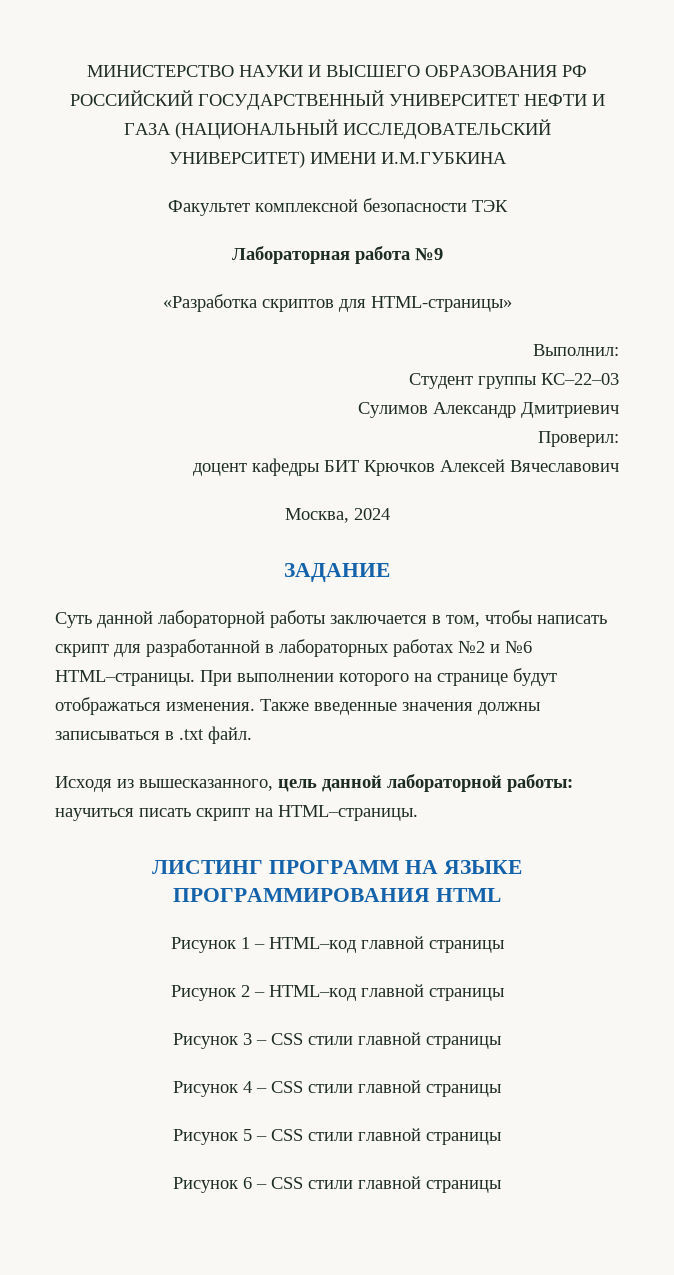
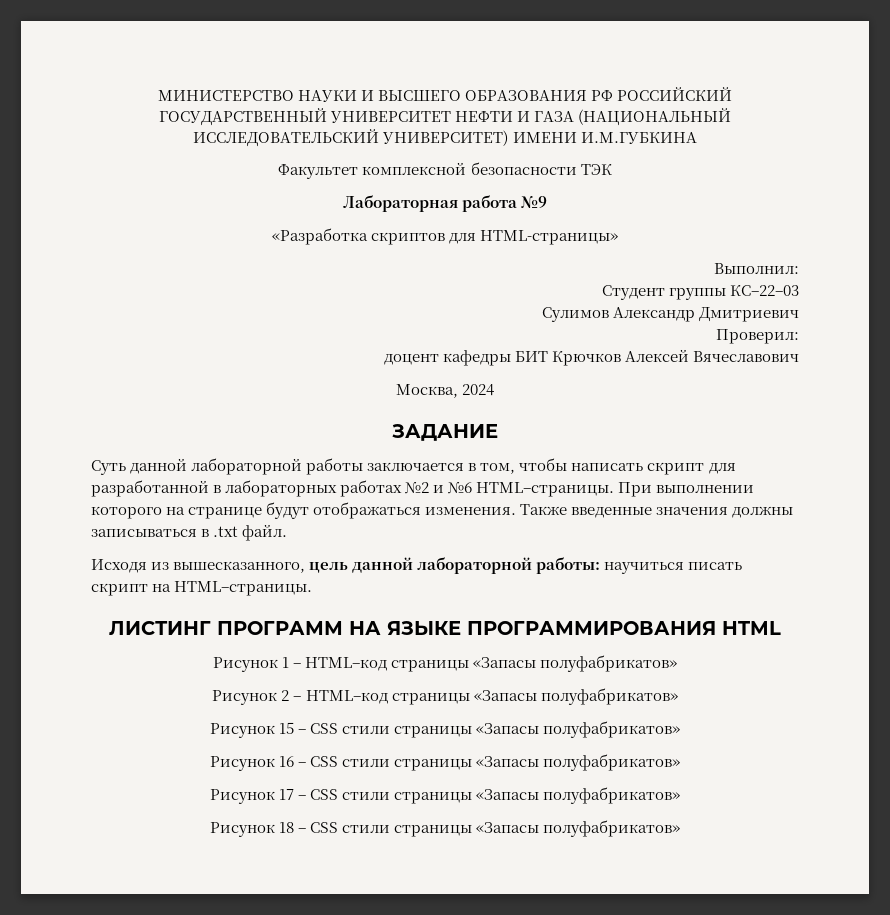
[360,936,504,953] главной страницы -> [391,655,678,672] страницы «Запасы полуфабрикатов»
[360,984,504,1001] [173,1032,501,1049] [173,1080,501,1097] [173,1128,501,1145] [173,1176,501,1193] главной страницы // Рисунок 3 – CSS стили главной страницы // Рисунок 4 – CSS стили главной страницы // Рисунок 5 – CSS стили главной страницы // Рисунок 6 – CSS стили главной страницы -> [391,688,678,705] [209,721,681,738] [209,754,681,771] [209,787,681,804] [209,820,681,837] страницы «Запасы полуфабрикатов» // Рисунок 15 – CSS стили страницы «Запасы полуфабрикатов» // Рисунок 16 – CSS стили страницы «Запасы полуфабрикатов» // Рисунок 17 – CSS стили страницы «Запасы полуфабрикатов» // Рисунок 18 – CSS стили страницы «Запасы полуфабрикатов»

